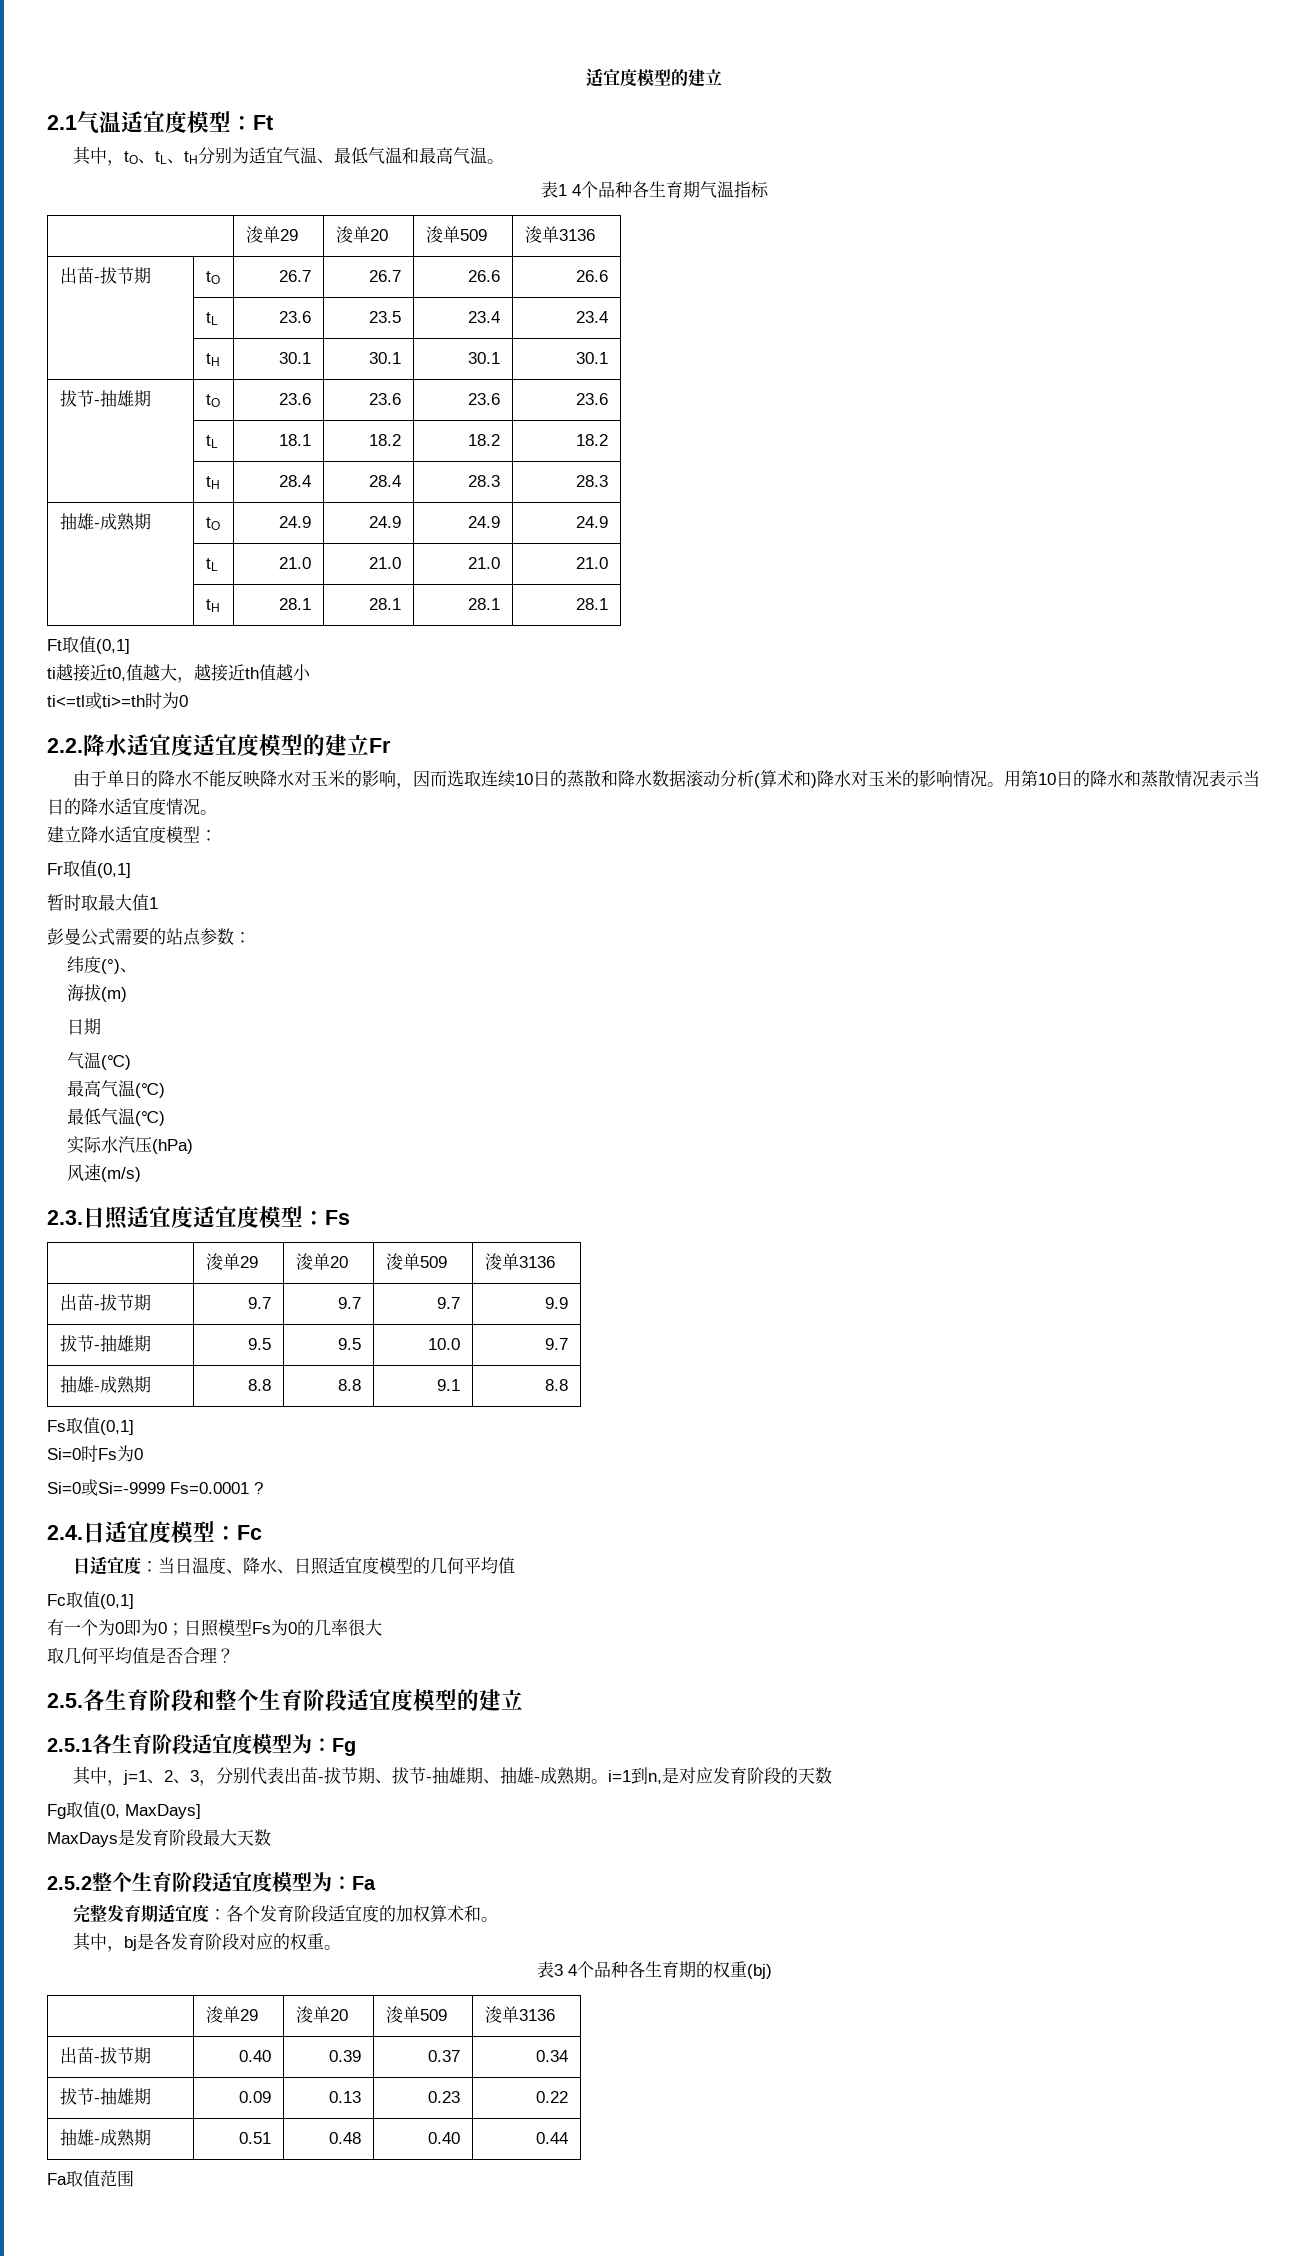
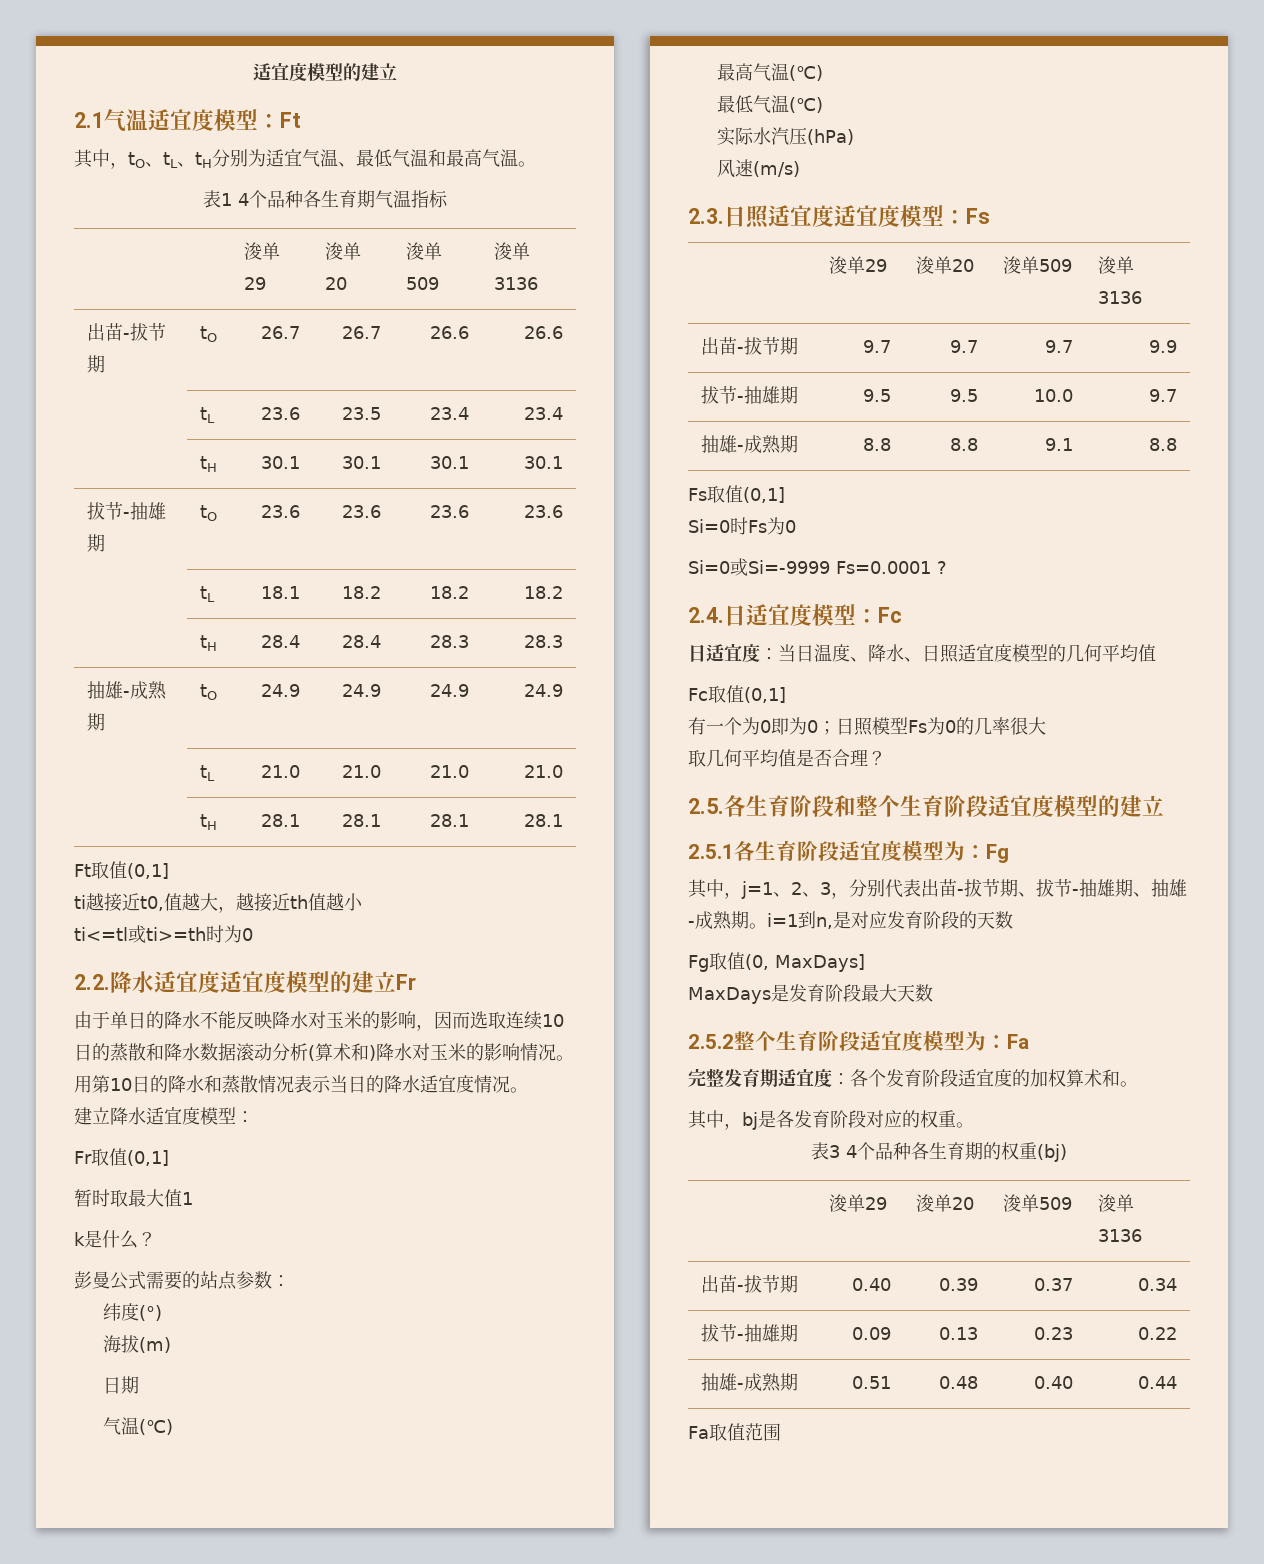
(158, 903) none -> [74,1230,156,1249] // k是什么？
[119,968,137,973] 、 -> (163, 1313) none

